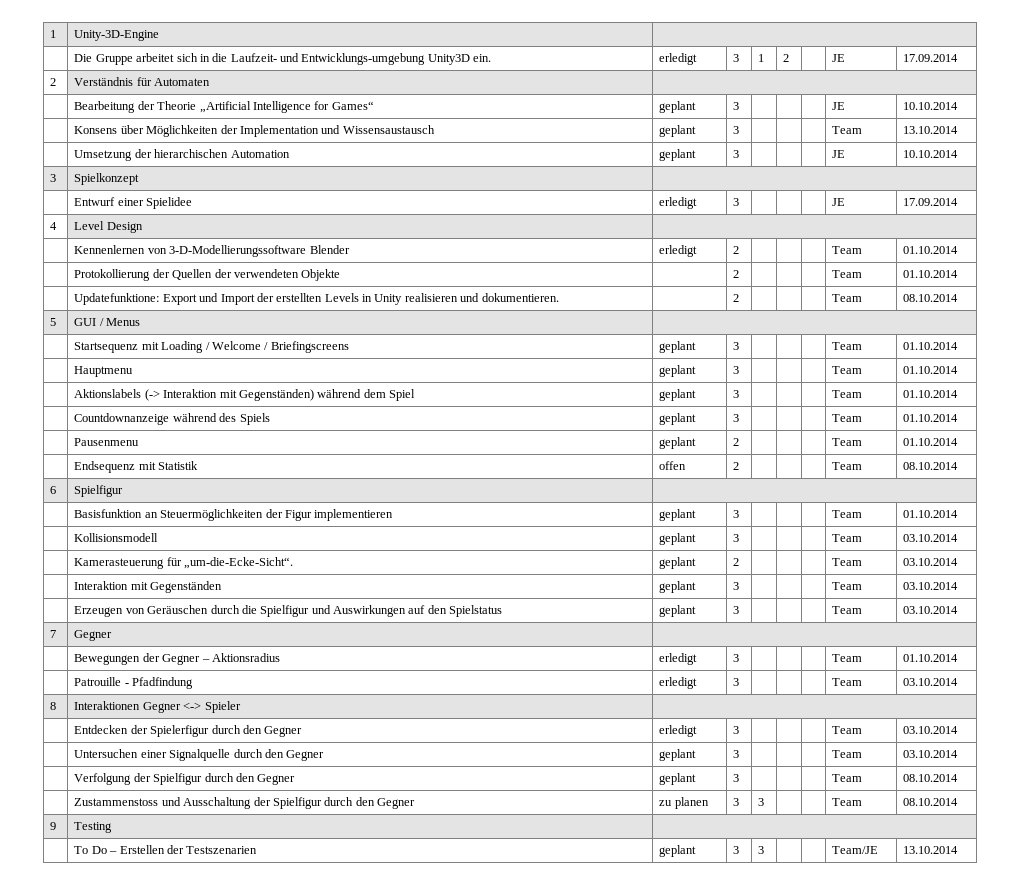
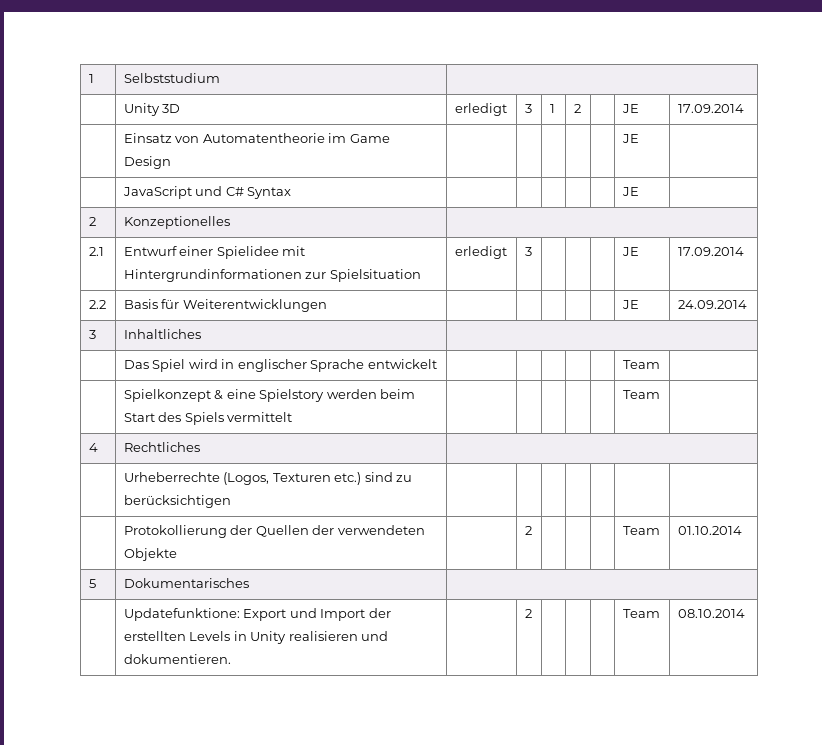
[50,30,57,38] [74,30,160,41] [74,53,492,65] 1 | Unity-3D-Engine | // | Die Gruppe arbeitet sich in die Laufzeit- und Entwicklungs-umgebung Unity3D ein. -> [88,74,94,83] [123,73,220,83] [123,103,181,116] 1 | Selbststudium | // | Unity 3D
[50,78,57,86] [74,77,211,86] [74,101,374,113] [659,101,697,113] [733,102,740,110] [832,102,846,110] [903,102,959,110] [74,125,435,137] [659,125,697,137] [733,126,740,134] [832,126,863,134] [903,126,959,134] [74,149,290,161] [659,149,697,161] [733,150,740,158] [832,150,846,158] [903,150,959,158] [50,174,57,182] [74,173,140,185] 2 | Verständnis für Automaten | // | Bearbeitung der Theorie „Artificial Intelligence for Games“ | geplant | 3 | | | | JE | 10.10.2014 // | Konsens über Möglichkeiten der Implementation und Wissensaustausch | geplant | 3 | | | | Team | 13.10.2014 // | Umsetzung der hierarchischen Automation | geplant | 3 | | | | JE | 10.10.2014 // 3 | Spielkonzept | // -> [123,133,390,143] [123,156,171,169] [621,134,639,143] [122,186,292,199] [621,187,639,196] [88,217,96,226] [123,216,230,229] [88,247,104,256] | Einsatz von Automatentheorie im Game Design | | | | | | JE | // | JavaScript und C# Syntax | | | | | | JE | // 2 | Konzeptionelles | // 2.1
(193, 203) none -> [282,246,306,256] [123,269,421,282] mit Hintergrundinformationen zur Spielsituation
[50,222,58,230] [74,221,143,233] [74,245,350,257] [659,245,698,257] [733,246,740,254] [832,246,863,254] [903,246,959,254] 4 | Level Design | // | Kennenlernen von 3-D-Modellierungssoftware Blender | erledigt | 2 | | | | Team | 01.10.2014 -> [88,300,106,309] [123,299,327,312] [621,300,639,309] [677,300,747,309] [88,330,96,339] [123,329,201,339] [123,359,437,372] [622,360,660,369] [123,389,416,402] [123,412,293,425] [622,390,660,399] [88,443,98,452] [123,442,200,452] [123,472,413,485] [123,495,231,508] 2.2 | Basis für Weiterentwicklungen | | | | | | JE | 24.09.2014 // 3 | Inhaltliches | // | Das Spiel wird in englischer Sprache entwickelt | | | | | | Team | // | Spielkonzept & eine Spielstory werden beim Start des Spiels vermittelt | | | | | | Team | // 4 | Rechtliches | // | Urheberrechte (Logos, Texturen etc.) sind zu berücksichtigen | | | | | | |
(959, 274) none -> [88,579,96,588] [123,578,249,588] // 5 | Dokumentarisches |
[50,318,57,326] [74,318,141,326] [74,341,349,353] [659,341,697,353] [733,342,740,350] [832,342,863,350] [903,342,959,350] [74,366,134,377] [659,365,697,377] [733,366,740,374] [832,366,863,374] [903,366,959,374] [74,389,416,401] [659,389,697,401] [733,390,740,398] [832,390,863,398] [903,390,959,398] [74,413,270,425] [659,413,697,425] [733,414,740,422] [832,414,863,422] [903,414,959,422] [74,438,140,446] [659,437,697,449] [733,438,740,446] [832,438,863,446] [903,438,959,446] [74,461,199,473] [659,461,687,470] [733,462,740,470] [832,462,863,470] [903,462,959,470] [50,486,57,494] [74,485,124,497] [74,509,394,521] [659,509,697,521] [733,510,740,518] [832,510,863,518] [903,510,959,518] [74,533,159,542] [659,533,697,545] [733,534,740,542] [832,534,863,542] [903,534,959,542] [74,557,294,569] [659,557,697,569] [733,558,740,566] [832,558,863,566] [903,558,959,566] [74,581,223,593] [659,581,697,593] [733,582,740,590] [832,582,863,590] [903,582,959,590] [74,605,503,617] [659,605,697,617] [733,606,740,614] [832,606,863,614] [903,606,959,614] [50,630,57,638] [74,630,113,641] [74,653,280,665] [659,653,698,665] [733,654,740,662] [832,654,863,662] [903,654,959,662] [74,677,194,689] [659,677,698,689] [733,678,740,686] [832,678,863,686] [903,678,959,686] [50,702,57,710] [74,701,241,713] [74,725,303,737] [659,725,698,737] [733,726,740,734] [832,726,863,734] [903,726,959,734] [74,749,325,761] [659,749,697,761] [733,750,740,758] [832,750,863,758] [903,750,959,758] [74,773,296,785] [659,773,697,785] [733,774,740,782] [832,774,863,782] [903,774,959,782] [74,797,416,809] [659,797,709,809] [733,798,740,806] [758,798,765,806] [832,798,863,806] [903,798,959,806] [50,822,57,830] [74,822,113,833] [74,845,258,854] [659,845,697,857] [733,846,740,854] [758,846,765,854] [832,846,879,854] [903,846,959,854] // 5 | GUI / Menus | // | Startsequenz mit Loading / Welcome / Briefingscreens | geplant | 3 | | | | Team | 01.10.2014 // | Hauptmenu | geplant | 3 | | | | Team | 01.10.2014 // | Aktionslabels (-> Interaktion mit Gegenständen) während dem Spiel | geplant | 3 | | | | Team | 01.10.2014 // | Countdownanzeige während des Spiels | geplant | 3 | | | | Team | 01.10.2014 // | Pausenmenu | geplant | 2 | | | | Team | 01.10.2014 // | Endsequenz mit Statistik | offen | 2 | | | | Team | 08.10.2014 // 6 | Spielfigur | // | Basisfunktion an Steuermöglichkeiten der Figur implementieren | geplant | 3 | | | | Team | 01.10.2014 // | Kollisionsmodell | geplant | 3 | | | | Team | 03.10.2014 // | Kamerasteuerung für „um-die-Ecke-Sicht“. | geplant | 2 | | | | Team | 03.10.2014 // | Interaktion mit Gegenständen | geplant | 3 | | | | Team | 03.10.2014 // | Erzeugen von Geräuschen durch die Spielfigur und Auswirkungen auf den Spielstatus | geplant | 3 | | | | Team | 03.10.2014 // 7 | Gegner | // | Bewegungen der Gegner – Aktionsradius | erledigt | 3 | | | | Team | 01.10.2014 // | Patrouille - Pfadfindung | erledigt | 3 | | | | Team | 03.10.2014 // 8 | Interaktionen Gegner <-> Spieler | // | Entdecken der Spielerfigur durch den Gegner | erledigt | 3 | | | | Team | 03.10.2014 // | Untersuchen einer Signalquelle durch den Gegner | geplant | 3 | | | | Team | 03.10.2014 // | Verfolgung der Spielfigur durch den Gegner | geplant | 3 | | | | Team | 08.10.2014 // | Zustammenstoss und Ausschaltung der Spielfigur durch den Gegner | zu planen | 3 | 3 | | | Team | 08.10.2014 // 9 | Testing | // | To Do – Erstellen der Testszenarien | geplant | 3 | 3 | | | Team/JE | 13.10.2014 -> (745, 613) none

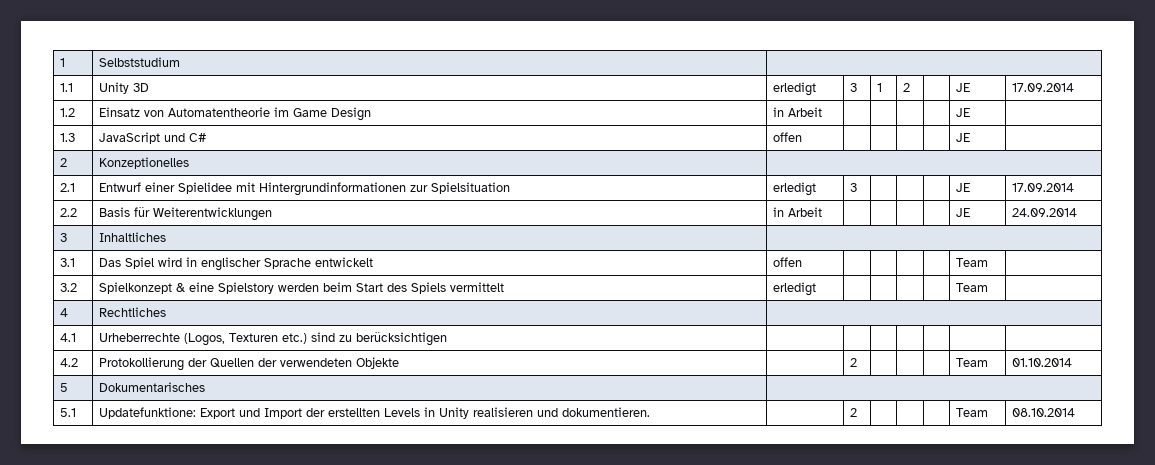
(220, 78) none -> [60,83,74,92] 1.1
(744, 108) none -> [60,108,76,117] 1.2
[621,134,639,143] | | | | | JE | // -> [773,107,823,117] [956,108,971,117] [60,133,76,142] in Arbeit | | | | | JE | // 1.3
[247,187,292,199] Syntax | -> [773,132,803,142] | offen
(327, 305) none -> [773,207,823,217] in Arbeit
(201, 334) none -> [60,258,76,267] 3.1
[622,360,660,369] | | | | | Team | // -> [773,257,803,267] [956,258,989,267] [60,283,78,292] offen | | | | | Team | // 3.2
(293, 417) none -> [773,282,817,296] erledigt
(200, 447) none -> [60,333,77,342] 4.1
(231, 501) none -> [60,358,79,367] 4.2
(249, 583) none -> [60,408,77,417] 5.1

